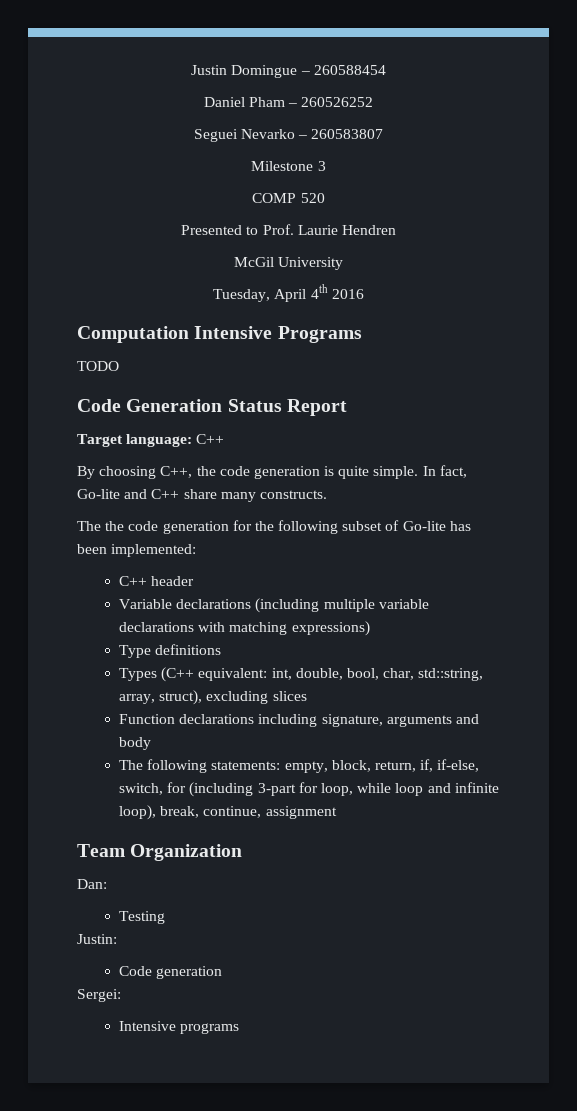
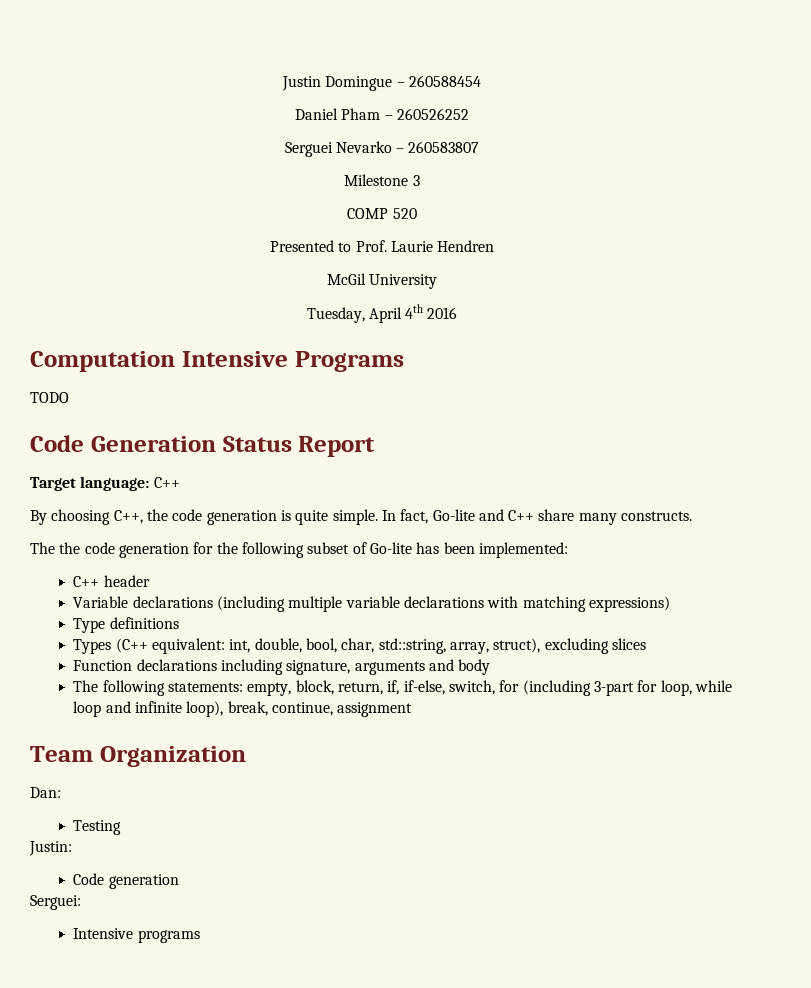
[193,129,238,142] Seguei -> [284,142,333,157] Serguei
[77,989,121,1002] Sergei: -> [30,895,81,910] Serguei:

